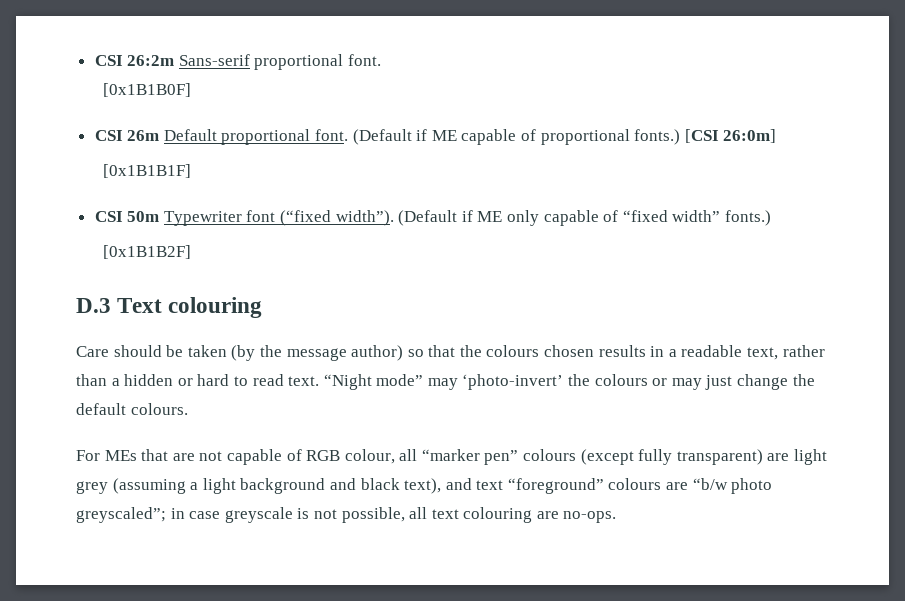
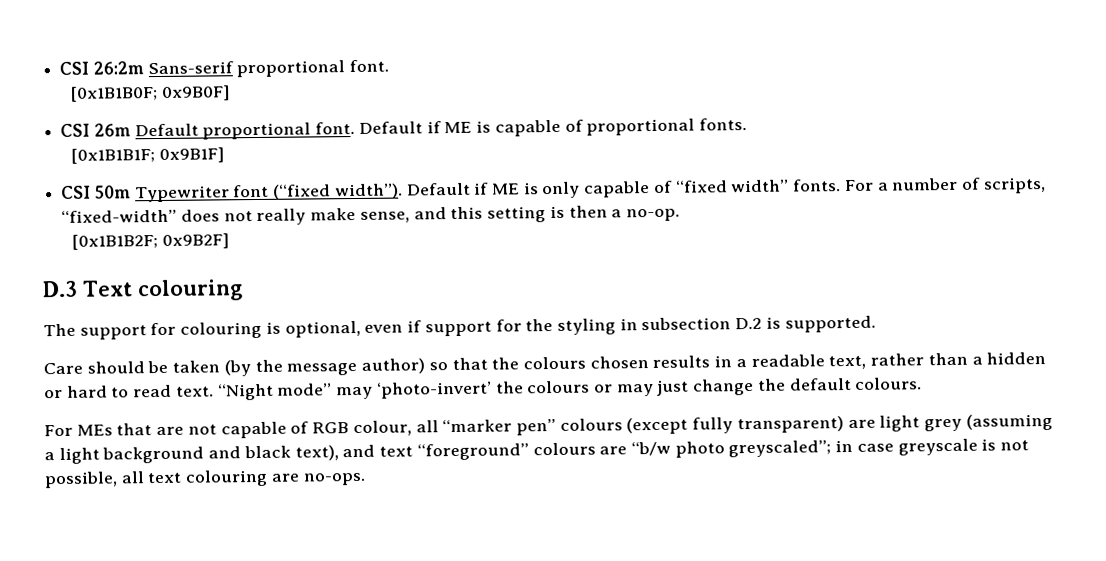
[102,83,191,97] [0x1B1B0F] -> [71,85,230,102] [0x1B1B0F; 0x9B0F]
[352,129,457,145] (Default if ME -> [358,120,492,134] Default if ME is
[634,129,777,145] [102,164,191,178] fonts.) [CSI 26:0m] // [0x1B1B1F] -> [698,118,747,131] [71,147,224,164] fonts. // [0x1B1B1F; 0x9B1F]
[398,210,503,226] (Default if ME -> [406,182,539,196] Default if ME is
[724,210,771,226] [102,245,191,259] [76,297,263,318] fonts.) // [0x1B1B2F] // D.3 Text colouring -> [792,177,1046,194] [61,205,680,225] [72,233,229,250] [42,279,243,302] [43,315,876,340] fonts. For a number of scripts, “fixed-width” does not really make sense, and this setting is then a no-op. // [0x1B1B2F; 0x9B2F] // D.3 Text colouring // The support for colouring is optional, even if support for the styling in subsection D.2 is supported.

